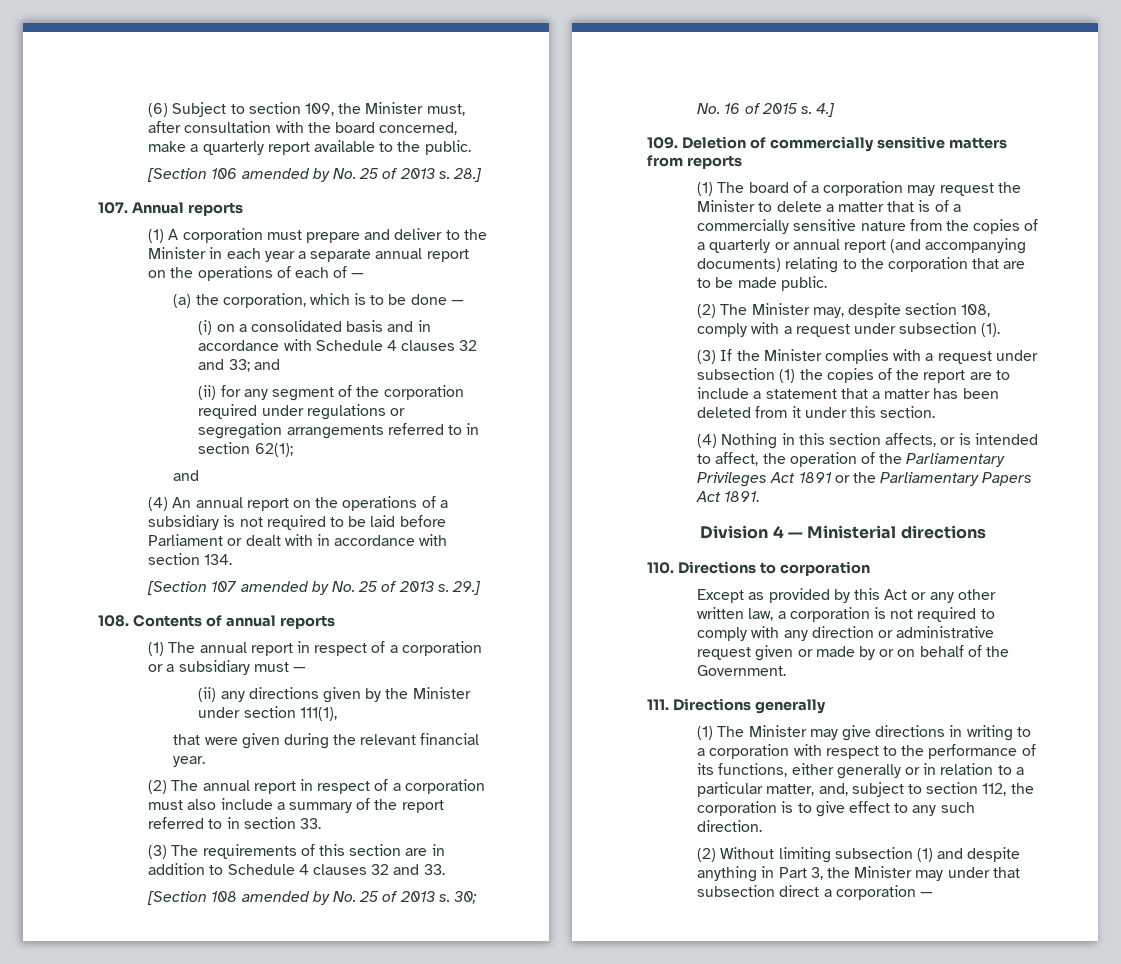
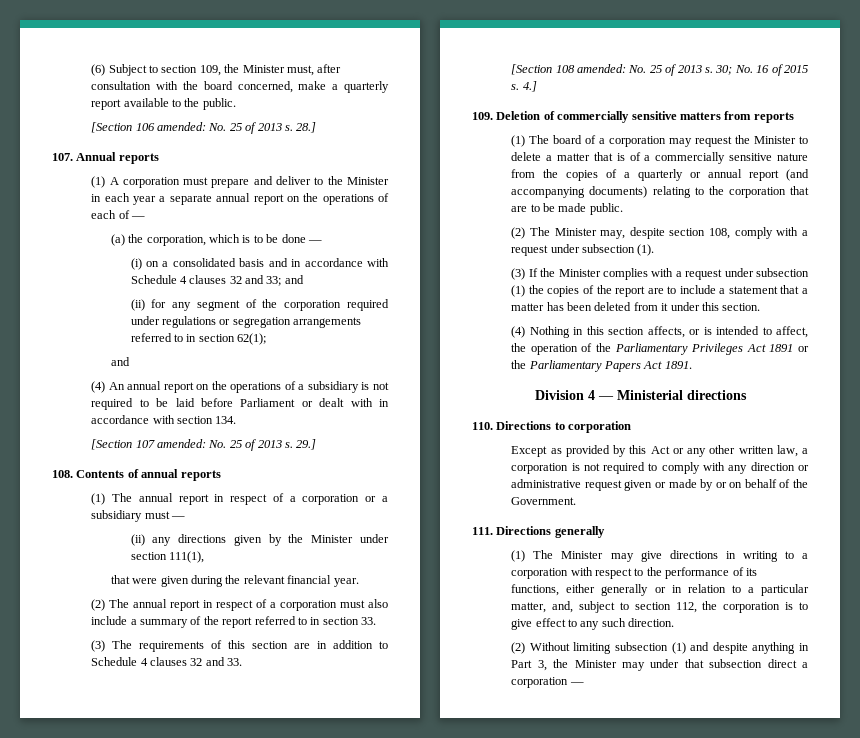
[241,168,330,182] amended by -> [157,122,207,131] amended:
[240,581,329,595] amended by -> [157,439,207,448] amended:
[241,891,330,905] amended by -> [577,64,627,73] amended:

